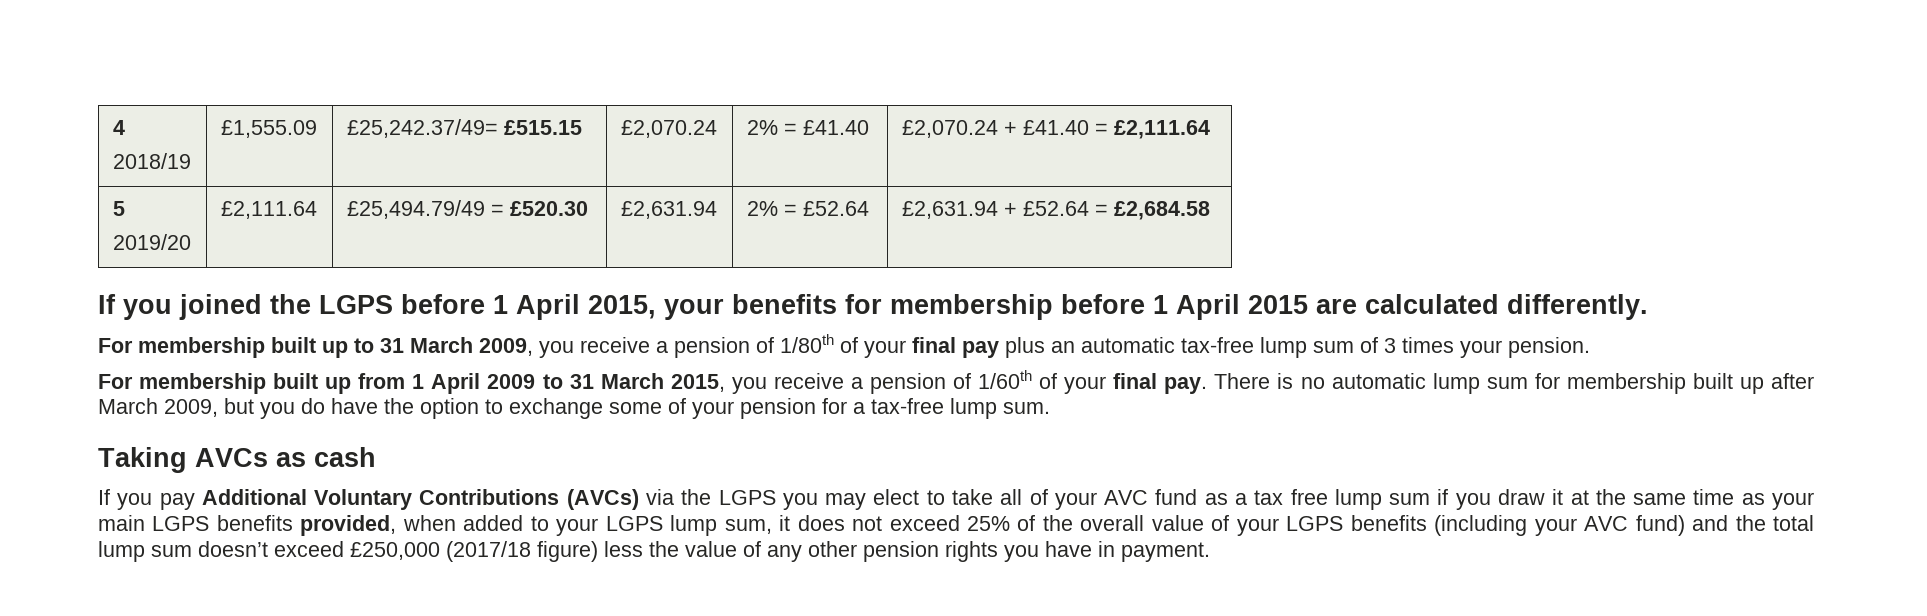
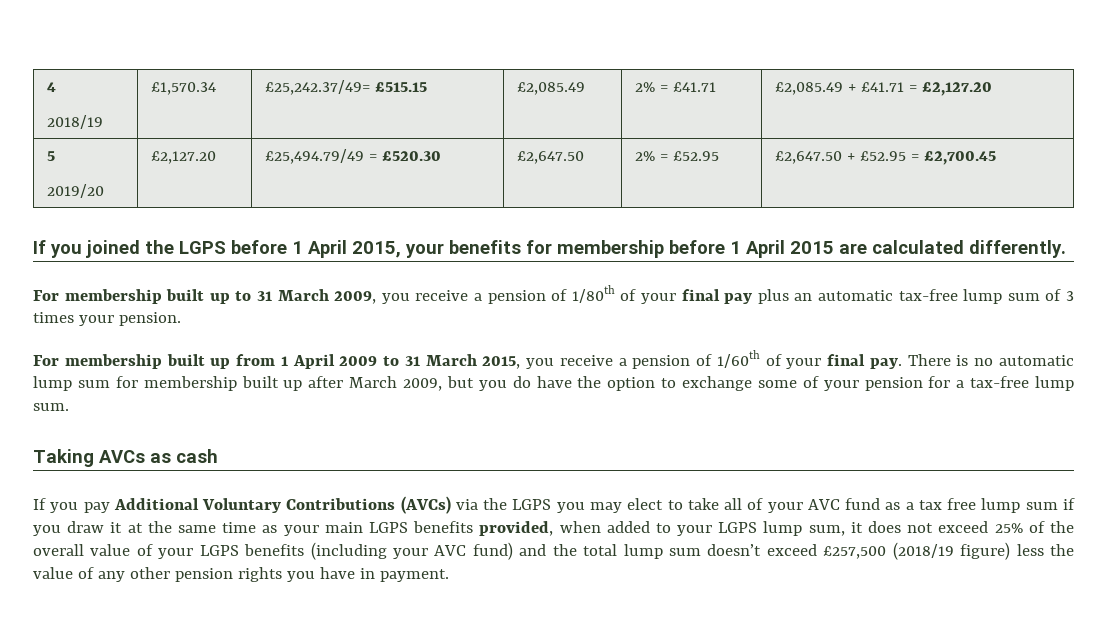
[220,120,317,138] £1,555.09 -> [150,82,216,95] £1,570.34
[620,120,717,138] [746,120,869,135] [901,120,1210,139] £2,070.24 | 2% = £41.40 | £2,070.24 + £41.40 = £2,111.64 -> [516,82,585,95] [634,82,716,92] [774,82,992,96] £2,085.49 | 2% = £41.71 | £2,085.49 + £41.71 = £2,127.20
[220,201,317,219] £2,111.64 -> [150,151,216,164] £2,127.20
[620,201,717,219] [746,201,869,216] [901,201,1210,220] £2,631.94 | 2% = £52.64 | £2,631.94 + £52.64 = £2,684.58 -> [516,151,584,164] [634,151,719,161] [774,151,996,165] £2,647.50 | 2% = £52.95 | £2,647.50 + £52.95 = £2,700.45
[350,541,531,562] £250,000 (2017/18 -> [823,542,954,560] £257,500 (2018/19

